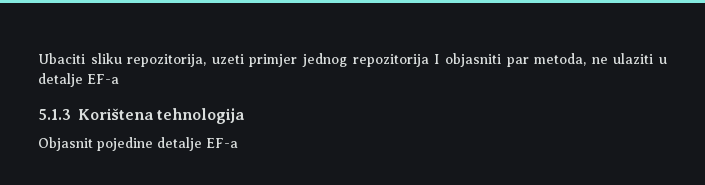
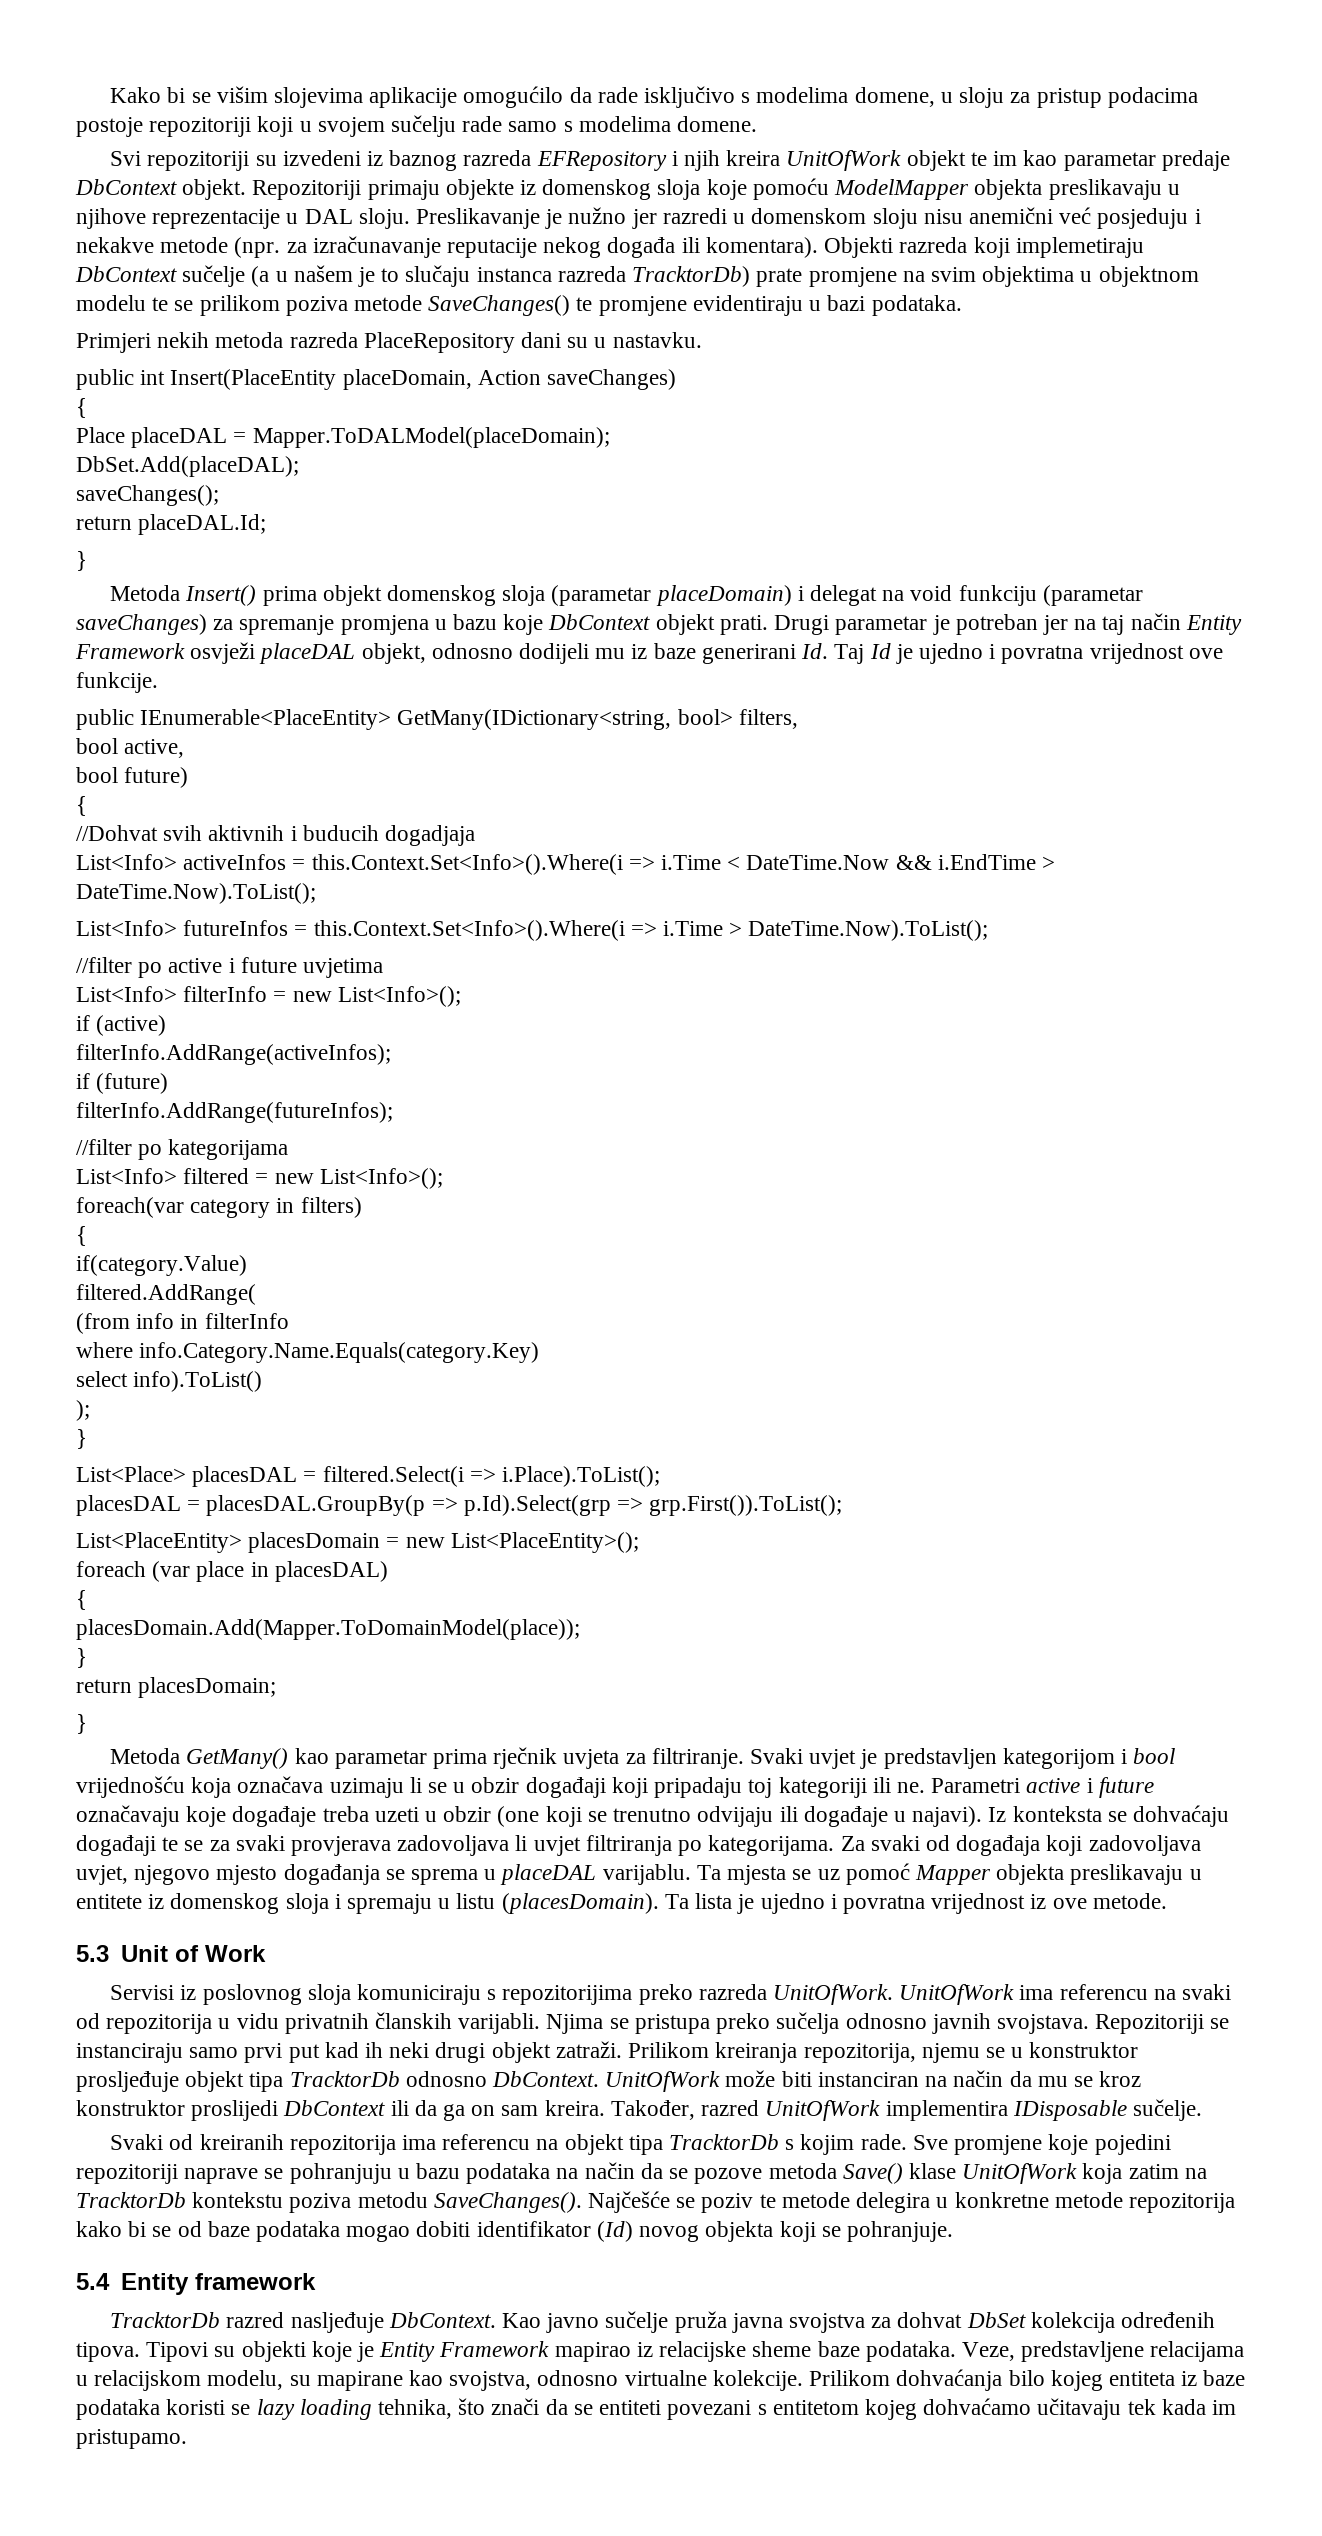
[38,53,668,67] [38,73,119,87] [38,108,246,124] [38,137,238,151] Ubaciti sliku repozitorija, uzeti primjer jednog repozitorija I objasniti par metoda, ne ulaziti u detalje EF-a // 5.1.3 Korištena tehnologija // Objasnit pojedine detalje EF-a -> [110,86,1198,108] [76,115,758,137] [110,150,1230,171] [75,178,1180,200] [76,207,1201,229] [76,236,1144,258] [75,265,1199,287] [76,295,962,316] [76,332,702,353] [76,369,677,390] [76,398,87,418] [76,427,610,448] [76,456,299,477] [76,485,219,506] [76,514,267,535] [76,551,87,571] [110,585,1143,606] [76,613,1242,635] [75,642,1223,664] [76,672,158,693] [76,709,798,730] [76,738,185,758] [76,767,189,788] [76,796,87,816] [76,825,476,846] [76,854,1056,875] [76,883,316,904] [76,920,989,941] [76,957,384,978] [76,986,461,1007] [76,1015,167,1036] [76,1044,391,1065] [76,1073,169,1094] [76,1102,393,1123] [76,1139,289,1160] [76,1168,443,1189] [76,1197,362,1218] [76,1226,87,1246] [76,1255,247,1276] [76,1284,256,1305] [76,1313,289,1334] [76,1342,540,1363] [76,1371,263,1392] [76,1400,90,1421] [76,1429,87,1449] [76,1466,661,1487] [76,1495,843,1516] [76,1532,639,1553] [76,1561,388,1582] [76,1590,87,1610] [76,1619,580,1640] [76,1648,87,1668] [76,1677,277,1698] [76,1714,87,1734] [110,1747,1176,1769] [76,1776,1154,1798] [76,1805,1229,1827] [76,1835,1201,1856] [76,1863,1202,1885] [76,1893,1167,1914] [76,1945,266,1962] [110,1984,1232,2005] [76,2012,1230,2034] [76,2041,1139,2063] [76,2070,1142,2092] [76,2099,1202,2121] [110,2134,1171,2155] [76,2162,1207,2184] [76,2191,1235,2213] [76,2221,953,2242] [76,2273,316,2295] [110,2311,1216,2333] [76,2341,1245,2362] [76,2369,1246,2391] [76,2398,1236,2420] [76,2429,187,2449] Kako bi se višim slojevima aplikacije omogućilo da rade isključivo s modelima domene, u sloju za pristup podacima postoje repozitoriji koji u svojem sučelju rade samo s modelima domene. // Svi repozitoriji su izvedeni iz baznog razreda EFRepository i njih kreira UnitOfWork objekt te im kao parametar predaje DbContext objekt. Repozitoriji primaju objekte iz domenskog sloja koje pomoću ModelMapper objekta preslikavaju u njihove reprezentacije u DAL sloju. Preslikavanje je nužno jer razredi u domenskom sloju nisu anemični već posjeduju i nekakve metode (npr. za izračunavanje reputacije nekog događa ili komentara). Objekti razreda koji implemetiraju DbContext sučelje (a u našem je to slučaju instanca razreda TracktorDb) prate promjene na svim objektima u objektnom modelu te se prilikom poziva metode SaveChanges() te promjene evidentiraju u bazi podataka. // Primjeri nekih metoda razreda PlaceRepository dani su u nastavku. // public int Insert(PlaceEntity placeDomain, Action saveChanges) // { // Place placeDAL = Mapper.ToDALModel(placeDomain); // DbSet.Add(placeDAL); // saveChanges(); // return placeDAL.Id; // } // Metoda Insert() prima objekt domenskog sloja (parametar placeDomain) i delegat na void funkciju (parametar saveChanges) za spremanje promjena u bazu koje DbContext objekt prati. Drugi parametar je potreban jer na taj način Entity Framework osvježi placeDAL objekt, odnosno dodijeli mu iz baze generirani Id. Taj Id je ujedno i povratna vrijednost ove funkcije. // public IEnumerable<PlaceEntity> GetMany(IDictionary<string, bool> filters, // bool active, // bool future) // { // //Dohvat svih aktivnih i buducih dogadjaja // List<Info> activeInfos = this.Context.Set<Info>().Where(i => i.Time < DateTime.Now && i.EndTime > DateTime.Now).ToList(); // List<Info> futureInfos = this.Context.Set<Info>().Where(i => i.Time > DateTime.Now).ToList(); // //filter po active i future uvjetima // List<Info> filterInfo = new List<Info>(); // if (active) // filterInfo.AddRange(activeInfos); // if (future) // filterInfo.AddRange(futureInfos); // //filter po kategorijama // List<Info> filtered = new List<Info>(); // foreach(var category in filters) // { // if(category.Value) // filtered.AddRange( // (from info in filterInfo // where info.Category.Name.Equals(category.Key) // select info).ToList() // ); // } // List<Place> placesDAL = filtered.Select(i => i.Place).ToList(); // placesDAL = placesDAL.GroupBy(p => p.Id).Select(grp => grp.First()).ToList(); // List<PlaceEntity> placesDomain = new List<PlaceEntity>(); // foreach (var place in placesDAL) // { // placesDomain.Add(Mapper.ToDomainModel(place)); // } // return placesDomain; // } // Metoda GetMany() kao parametar prima rječnik uvjeta za filtriranje. Svaki uvjet je predstavljen kategorijom i bool vrijednošću koja označava uzimaju li se u obzir događaji koji pripadaju toj kategoriji ili ne. Parametri active i future označavaju koje događaje treba uzeti u obzir (one koji se trenutno odvijaju ili događaje u najavi). Iz konteksta se dohvaćaju događaji te se za svaki provjerava zadovoljava li uvjet filtriranja po kategorijama. Za svaki od događaja koji zadovoljava uvjet, njegovo mjesto događanja se sprema u placeDAL varijablu. Ta mjesta se uz pomoć Mapper objekta preslikavaju u entitete iz domenskog sloja i spremaju u listu (placesDomain). Ta lista je ujedno i povratna vrijednost iz ove metode. // 5.3 Unit of Work // Servisi iz poslovnog sloja komuniciraju s repozitorijima preko razreda UnitOfWork. UnitOfWork ima referencu na svaki od repozitorija u vidu privatnih članskih varijabli. Njima se pristupa preko sučelja odnosno javnih svojstava. Repozitoriji se instanciraju samo prvi put kad ih neki drugi objekt zatraži. Prilikom kreiranja repozitorija, njemu se u konstruktor prosljeđuje objekt tipa TracktorDb odnosno DbContext. UnitOfWork može biti instanciran na način da mu se kroz konstruktor proslijedi DbContext ili da ga on sam kreira. Također, razred UnitOfWork implementira IDisposable sučelje. // Svaki od kreiranih repozitorija ima referencu na objekt tipa TracktorDb s kojim rade. Sve promjene koje pojedini repozitoriji naprave se pohranjuju u bazu podataka na način da se pozove metoda Save() klase UnitOfWork koja zatim na TracktorDb kontekstu poziva metodu SaveChanges(). Najčešće se poziv te metode delegira u konkretne metode repozitorija kako bi se od baze podataka mogao dobiti identifikator (Id) novog objekta koji se pohranjuje. // 5.4 Entity framework // TracktorDb razred nasljeđuje DbContext. Kao javno sučelje pruža javna svojstva za dohvat DbSet kolekcija određenih tipova. Tipovi su objekti koje je Entity Framework mapirao iz relacijske sheme baze podataka. Veze, predstavljene relacijama u relacijskom modelu, su mapirane kao svojstva, odnosno virtualne kolekcije. Prilikom dohvaćanja bilo kojeg entiteta iz baze podataka koristi se lazy loading tehnika, što znači da se entiteti povezani s entitetom kojeg dohvaćamo učitavaju tek kada im pristupamo.

